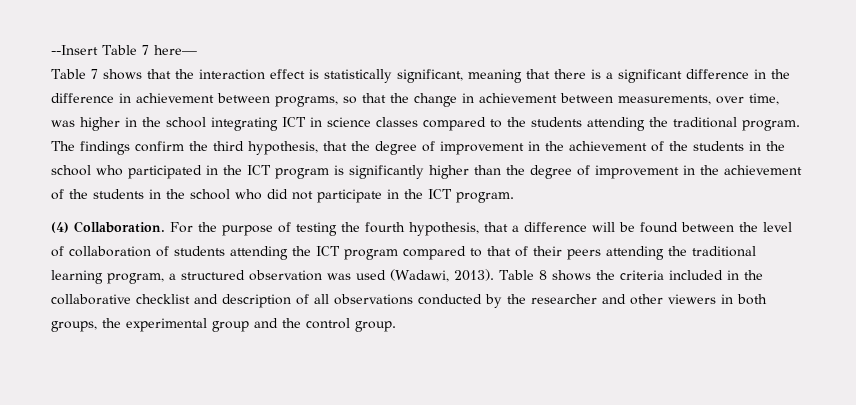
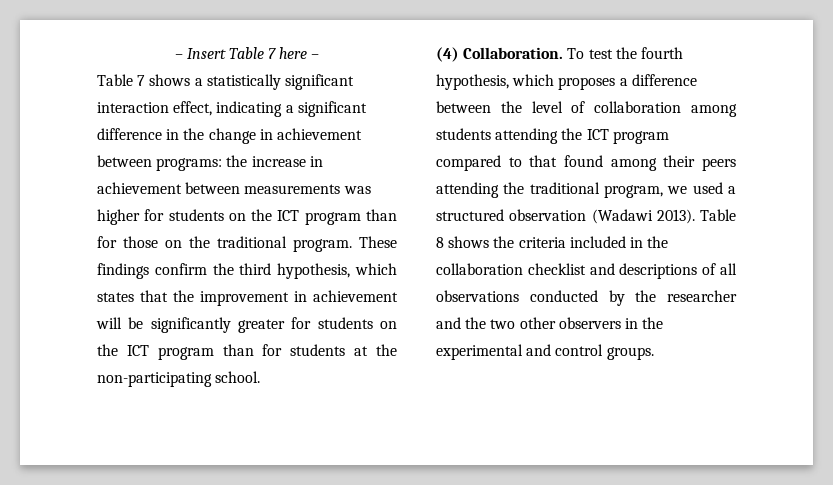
[51,45,197,55] [51,69,601,83] --Insert Table 7 here— // Table 7 shows that the interaction effect is statistically significant, meaning that there is -> [174,47,320,59] [97,74,354,90] [97,101,283,117] – Insert Table 7 here – // Table 7 shows a statistically significant interaction effect, indicating
[51,93,779,107] [51,117,645,131] difference in achievement between programs, so that the change in achievement between measurements, over time, was higher in the school integrating ICT in science classes compared to the students attending -> [208,128,362,144] [97,155,323,171] [97,182,371,194] [97,209,397,225] [97,236,182,248] change in achievement between programs: the increase in achievement between measurements was higher for students on the ICT program than for those on
[51,141,75,151] The -> [359,236,397,248] These
[323,141,785,155] [51,165,802,179] [51,189,514,203] [51,221,678,236] that the degree of improvement in the achievement of the students in the school who participated in the ICT program is significantly higher than the degree of improvement in the achievement of the students in the school who did not participate in the ICT program. // (4) Collaboration. For the purpose of testing the fourth hypothesis, that a difference will be found -> [355,263,397,275] [97,290,398,306] [96,317,397,333] [97,344,397,360] [97,371,261,387] [436,47,683,62] [436,74,697,90] which states that the improvement in achievement will be significantly greater for students on the ICT program than for students at the non-participating school. // (4) Collaboration. To test the fourth hypothesis, which proposes a difference
[156,246,169,257] of -> [691,104,737,117] among
[515,246,528,257] of -> [564,155,657,171] found among
[51,269,449,284] learning program, a structured observation was used (Wadawi, -> [604,182,736,198] [436,209,653,224] program, we used a structured observation (Wadawi
[51,294,131,305] collaborative -> [436,263,523,275] collaboration
[222,294,291,308] description -> [619,263,698,279] descriptions
[630,294,767,305] [51,318,396,332] other viewers in both groups, the experimental group and the control group. -> [465,317,664,329] [436,344,654,360] the two other observers in the experimental and control groups.

